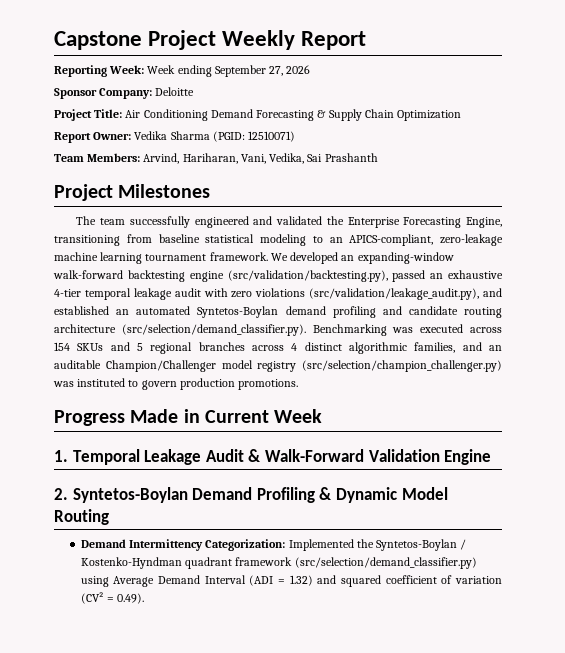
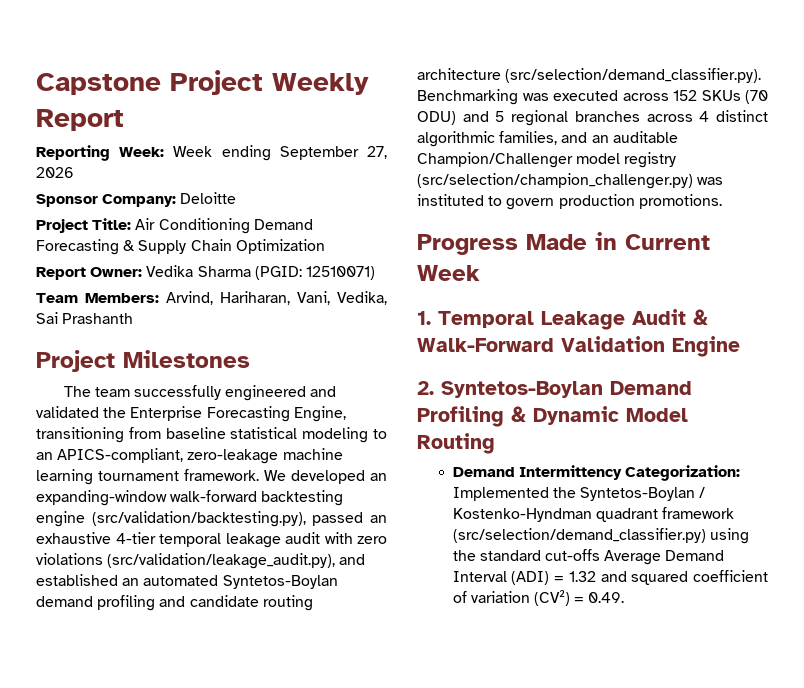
[54,342,104,351] 154 SKUs -> [673,90,768,104] [417,111,456,125] 152 SKUs (70 ODU)
[113,575,313,587] Average Demand Interval (ADI = 1.32) -> [452,549,725,565] [452,571,596,585] the standard cut-offs Average Demand Interval (ADI) = 1.32
[80,592,145,604] (CV² = 0.49). -> [534,590,625,606] (CV²) = 0.49.

